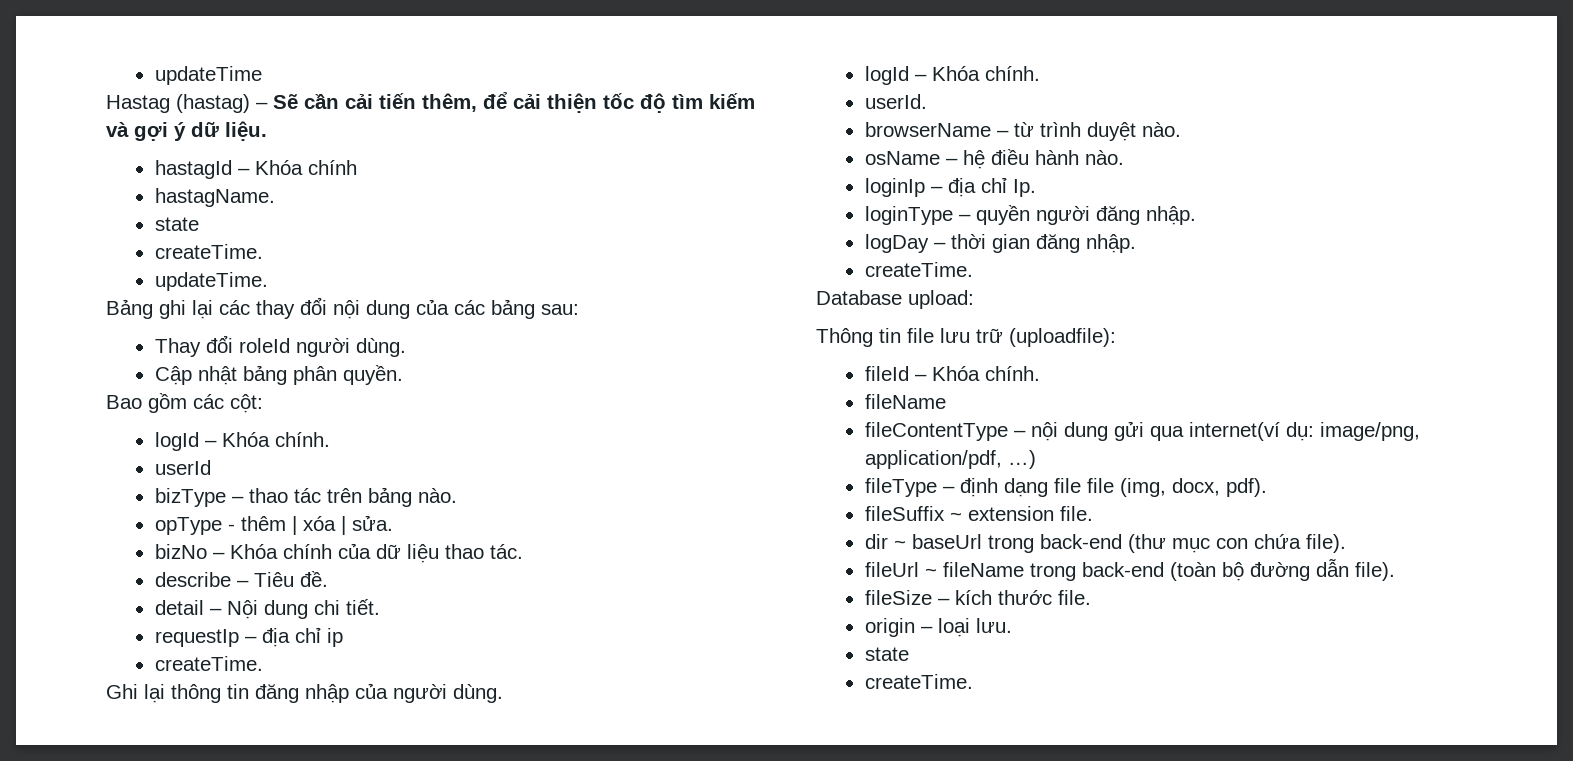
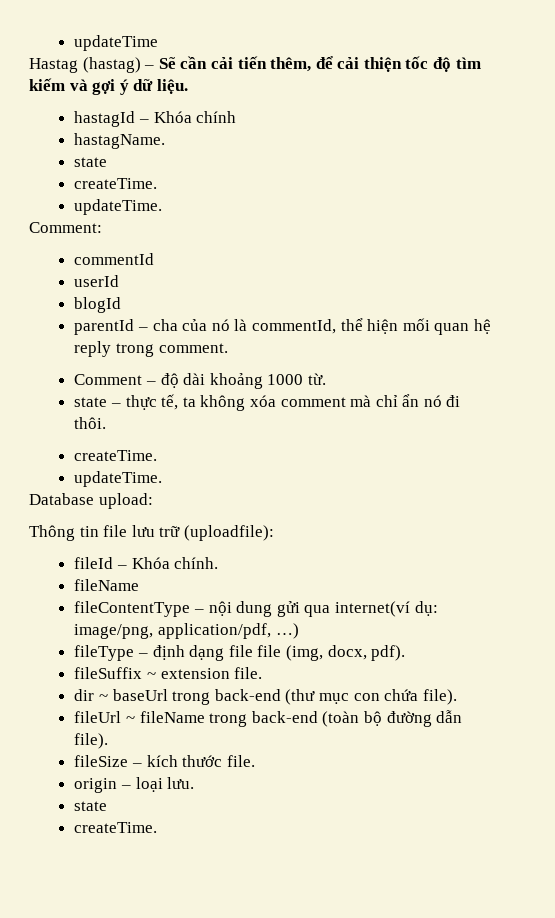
[106,297,579,319] [154,335,406,357] [154,365,403,385] [106,393,263,413] [154,432,330,451] [154,460,211,475] [154,487,457,507] [154,515,393,535] [154,543,523,563] [154,571,328,587] [154,599,380,619] [154,627,343,647] [154,656,263,671] [106,683,503,703] [864,66,1040,85] [864,94,927,109] [864,122,1181,141] [864,149,1124,169] [864,177,1036,197] [864,205,1196,225] [864,234,1136,253] [864,262,973,277] Bảng ghi lại các thay đổi nội dung của các bảng sau: // Thay đổi roleId người dùng. // Cập nhật bảng phân quyền. // Bao gồm các cột: // logId – Khóa chính. // userId // bizType – thao tác trên bảng nào. // opType - thêm | xóa | sửa. // bizNo – Khóa chính của dữ liệu thao tác. // describe – Tiêu đề. // detail – Nội dung chi tiết. // requestIp – địa chỉ ip // createTime. // Ghi lại thông tin đăng nhập của người dùng. // logId – Khóa chính. // userId. // browserName – từ trình duyệt nào. // osName – hệ điều hành nào. // loginIp – địa chỉ Ip. // loginType – quyền người đăng nhập. // logDay – thời gian đăng nhập. // createTime. -> [29,222,102,233] [74,253,155,265] [74,275,120,287] [74,297,122,313] [74,318,491,335] [74,341,228,357] [74,373,326,389] [74,394,461,411] [74,417,107,429] [74,450,158,461] [74,471,163,487] Comment: // commentId // userId // blogId // parentId – cha của nó là commentId, thể hiện mối quan hệ reply trong comment. // Comment – độ dài khoảng 1000 từ. // state – thực tế, ta không xóa comment mà chỉ ẩn nó đi thôi. // createTime. // updateTime.

